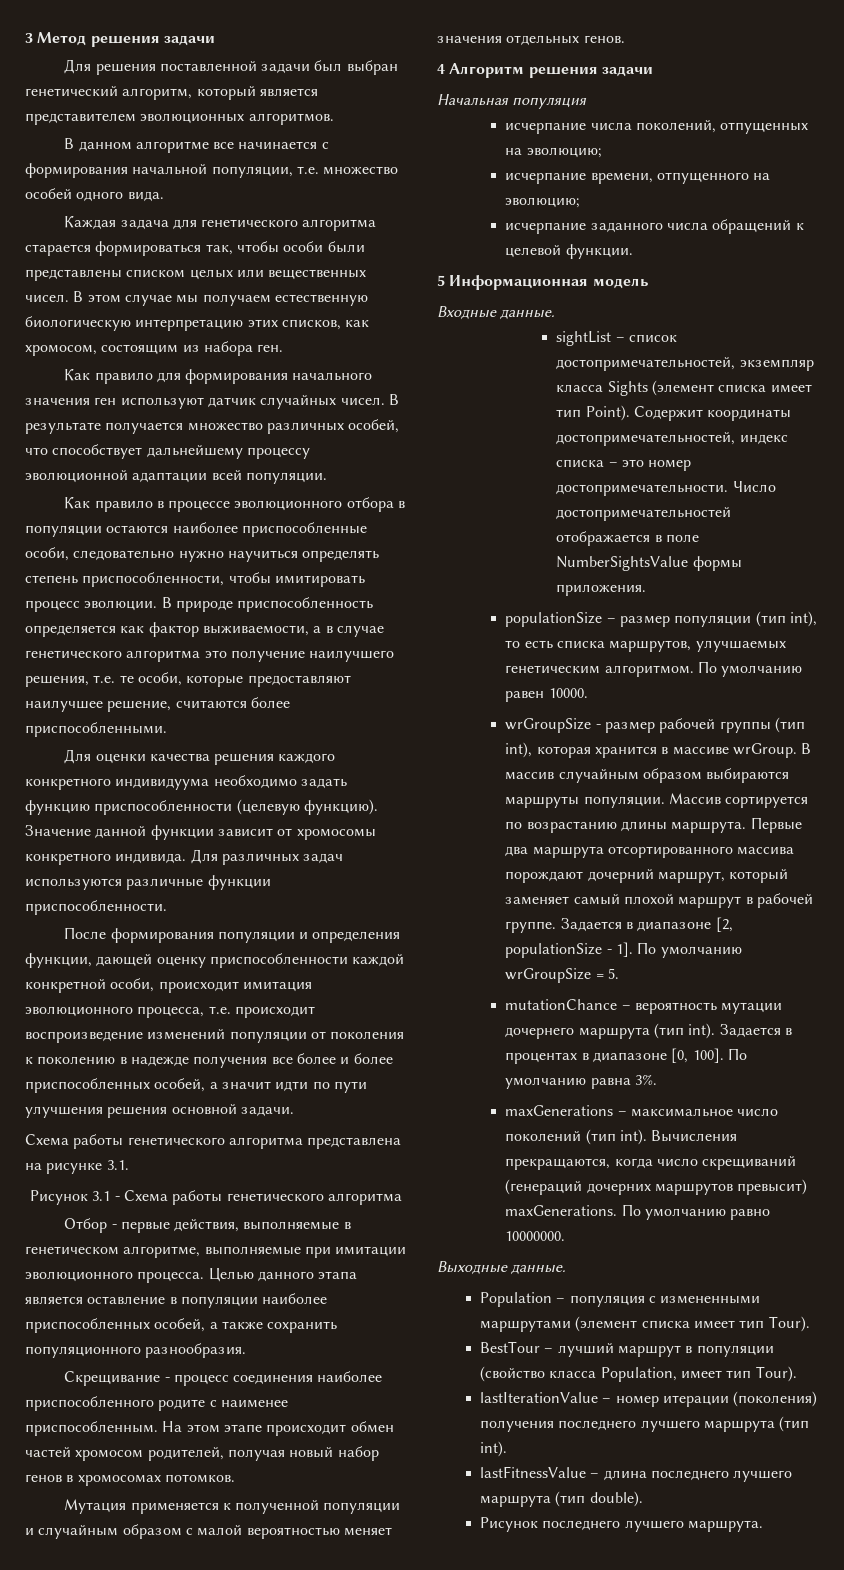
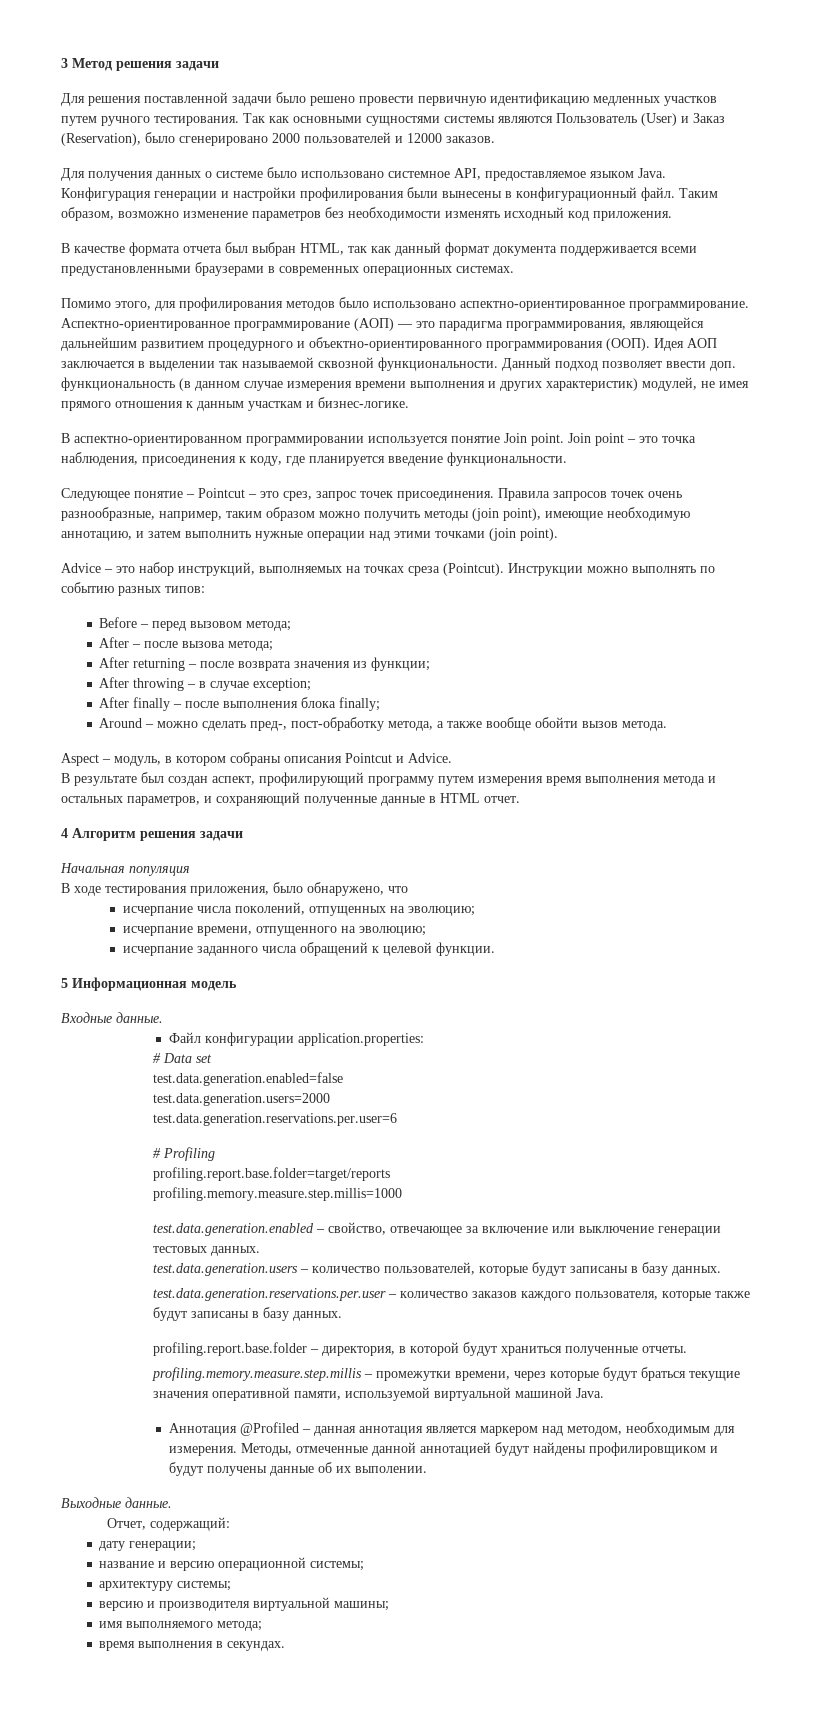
[314,60,398,75] [25,86,318,100] [25,113,334,125] [64,138,329,153] [25,163,399,178] [25,188,164,202] [64,216,377,231] [25,241,365,256] [25,269,367,281] [25,291,368,306] [25,316,370,331] [25,341,284,356] [64,369,373,384] [25,394,399,409] [25,419,400,434] [25,444,310,459] [25,470,327,484] [64,497,406,512] [25,522,367,537] [25,547,380,562] [25,572,365,587] [25,597,374,612] [25,622,384,637] [25,650,395,662] [25,672,351,687] [25,697,290,712] [25,722,167,737] [64,749,336,765] [25,775,347,790] [25,799,378,815] [25,825,376,840] [25,849,344,865] [25,875,271,890] [25,900,167,915] [64,927,401,943] [25,953,405,968] [25,978,312,993] [25,1006,315,1018] [25,1029,405,1043] [25,1053,393,1068] [25,1078,367,1093] [25,1104,294,1118] [25,1134,402,1149] [25,1160,129,1174] [30,1190,402,1205] [64,1218,351,1233] [25,1246,407,1258] [25,1268,358,1283] [25,1293,328,1308] [25,1318,338,1333] [25,1343,247,1358] [64,1371,383,1386] [25,1396,288,1411] [25,1421,394,1436] [25,1446,379,1461] [25,1474,235,1486] [64,1499,401,1514] [25,1524,392,1539] [437,35,625,46] был выбран генетический алгоритм, который является представителем эволюционных алгоритмов. // В данном алгоритме все начинается с формирования начальной популяции, т.е. множество особей одного вида. // Каждая задача для генетического алгоритма старается формироваться так, чтобы особи были представлены списком целых или вещественных чисел. В этом случае мы получаем естественную биологическую интерпретацию этих списков, как хромосом, состоящим из набора ген. // Как правило для формирования начального значения ген используют датчик случайных чисел. В результате получается множество различных особей, что способствует дальнейшему процессу эволюционной адаптации всей популяции. // Как правило в процессе эволюционного отбора в популяции остаются наиболее приспособленные особи, следовательно нужно научиться определять степень приспособленности, чтобы имитировать процесс эволюции. В природе приспособленность определяется как фактор выживаемости, а в случае генетического алгоритма это получение наилучшего решения, т.е. те особи, которые предоставляют наилучшее решение, считаются более приспособленными. // Для оценки качества решения каждого конкретного индивидуума необходимо задать функцию приспособленности (целевую функцию). Значение данной функции зависит от хромосомы конкретного индивида. Для различных задач используются различные функции приспособленности. // После формирования популяции и определения функции, дающей оценку приспособленности каждой конкретной особи, происходит имитация эволюционного процесса, т.е. происходит воспроизведение изменений популяции от поколения к поколению в надежде получения все более и более приспособленных особей, а значит идти по пути улучшения решения основной задачи. // Схема работы генетического алгоритма представлена на рисунке 3.1. // Рисунок 3.1 - Схема работы генетического алгоритма // Отбор - первые действия, выполняемые в генетическом алгоритме, выполняемые при имитации эволюционного процесса. Целью данного этапа является оставление в популяции наиболее приспособленных особей, а также сохранить популяционного разнообразия. // Скрещивание - процесс соединения наиболее приспособленного родите с наименее приспособленным. На этом этапе происходит обмен частей хромосом родителей, получая новый набор генов в хромосомах потомков. // Мутация применяется к полученной популяции и случайным образом с малой вероятностью меняет значения отдельных генов. -> [276,92,717,106] [61,113,725,126] [61,132,495,146] [61,167,666,181] [61,187,718,201] [61,207,672,221] [61,242,697,256] [61,262,514,276] [61,297,749,311] [61,317,704,331] [61,337,717,351] [61,357,736,371] [61,377,749,391] [61,397,409,411] [61,433,696,446] [61,452,567,466] [61,488,682,501] [61,507,690,521] [61,528,558,541] [61,562,715,576] [61,582,205,596] [99,617,292,631] [99,637,274,651] [99,657,431,671] [99,677,312,691] [99,697,381,711] [99,717,668,731] [61,752,452,766] [61,772,716,786] [61,792,520,806] было решено провести первичную идентификацию медленных участков путем ручного тестирования. Так как основными сущностями системы являются Пользователь (User) и Заказ (Reservation), было сгенерировано 2000 пользователей и 12000 заказов. // Для получения данных о системе было использовано системное API, предоставляемое языком Java. Конфигурация генерации и настройки профилирования были вынесены в конфигурационный файл. Таким образом, возможно изменение параметров без необходимости изменять исходный код приложения. // В качестве формата отчета был выбран HTML, так как данный формат документа поддерживается всеми предустановленными браузерами в современных операционных системах. // Помимо этого, для профилирования методов было использовано аспектно-ориентированное программирование. Аспектно-ориентированное программирование (АОП) — это парадигма программирования, являющейся дальнейшим развитием процедурного и объектно-ориентированного программирования (ООП). Идея АОП заключается в выделении так называемой сквозной функциональности. Данный подход позволяет ввести доп. функциональность (в данном случае измерения времени выполнения и других характеристик) модулей, не имея прямого отношения к данным участкам и бизнес-логике. // В аспектно-ориентированном программировании используется понятие Join point. Join point – это точка наблюдения, присоединения к коду, где планируется введение функциональности. // Следующее понятие – Pointcut – это срез, запрос точек присоединения. Правила запросов точек очень разнообразные, например, таким образом можно получить методы (join point), имеющие необходимую аннотацию, и затем выполнить нужные операции над этими точками (join point). // Advice – это набор инструкций, выполняемых на точках среза (Pointcut). Инструкции можно выполнять по событию разных типов: // Before – перед вызовом метода; // After – после вызова метода; // After returning – после возврата значения из функции; // After throwing – в случае exception; // After finally – после выполнения блока finally; // Around – можно сделать пред-, пост-обработку метода, а также вообще обойти вызов метода. // Aspect – модуль, в котором собраны описания Pointcut и Advice. // В результате был создан аспект, профилирующий программу путем измерения время выполнения метода и остальных параметров, и сохраняющий полученные данные в HTML отчет.
(588, 103) none -> [61,882,408,896] // В ходе тестирования приложения, было обнаружено, что
[556,331,677,346] [556,357,814,371] [556,380,812,396] [556,405,792,421] [556,432,788,446] [556,459,692,471] [556,481,776,496] [556,507,732,521] [556,531,699,546] [556,556,742,571] [556,584,647,596] [505,611,818,627] [505,640,786,652] [505,661,803,677] [505,688,588,702] [505,717,806,733] [505,742,812,758] [505,768,790,783] [505,793,809,808] [505,817,802,833] [505,846,795,858] [505,869,789,883] [505,893,814,908] [505,917,733,933] [505,942,742,958] [505,968,620,983] [505,999,783,1014] [505,1023,793,1039] [505,1048,748,1064] [505,1074,658,1089] [505,1105,779,1117] [505,1129,738,1145] [505,1156,797,1170] [505,1179,808,1195] [505,1204,771,1220] [505,1231,566,1241] [437,1261,567,1275] [480,1292,761,1307] [480,1316,810,1332] [480,1341,774,1357] [480,1366,797,1382] [480,1391,818,1407] [480,1416,810,1432] [480,1441,508,1457] [480,1466,793,1482] [480,1491,643,1507] [480,1517,763,1532] sightList – список достопримечательностей, экземпляр класса Sights (элемент списка имеет тип Point). Содержит координаты достопримечательностей, индекс списка – это номер достопримечательности. Число достопримечательностей отображается в поле NumberSightsValue формы приложения. // populationSize – размер популяции (тип int), то есть списка маршрутов, улучшаемых генетическим алгоритмом. По умолчанию равен 10000. // wrGroupSize - размер рабочей группы (тип int), которая хранится в массиве wrGroup. В массив случайным образом выбираются маршруты популяции. Массив сортируется по возрастанию длины маршрута. Первые два маршрута отсортированного массива порождают дочерний маршрут, который заменяет самый плохой маршрут в рабочей группе. Задается в диапазоне [2, populationSize - 1]. По умолчанию wrGroupSize = 5. // mutationChance – вероятность мутации дочернего маршрута (тип int). Задается в процентах в диапазоне [0, 100]. По умолчанию равна 3%. // maxGenerations – максимальное число поколений (тип int). Вычисления прекращаются, когда число скрещиваний (генераций дочерних маршрутов превысит) maxGenerations. По умолчанию равно 10000000. // Выходные данные. // Population – популяция с измененными маршрутами (элемент списка имеет тип Tour). // BestTour – лучший маршрут в популяции (свойство класса Population, имеет тип Tour). // lastIterationValue – номер итерации (поколения) получения последнего лучшего маршрута (тип int). // lastFitnessValue – длина последнего лучшего маршрута (тип double). // Рисунок последнего лучшего маршрута. -> [168,1032,424,1046] [153,1053,213,1063] [153,1072,344,1086] [153,1093,331,1106] [153,1113,398,1126] [153,1147,216,1161] [153,1167,391,1181] [153,1187,403,1201] [153,1222,722,1236] [153,1246,261,1256] [153,1262,722,1276] [153,1288,751,1301] [153,1307,343,1321] [153,1342,688,1356] [152,1367,741,1381] [153,1387,605,1401] [168,1422,735,1436] [168,1442,718,1456] [168,1462,427,1476] [61,1497,172,1508] [107,1517,231,1531] [99,1541,197,1551] [99,1557,365,1571] [99,1581,232,1591] [99,1597,390,1611] [99,1621,263,1631] [99,1641,286,1651] Файл конфигурации application.properties: // # Data set // test.data.generation.enabled=false // test.data.generation.users=2000 // test.data.generation.reservations.per.user=6 // # Profiling // profiling.report.base.folder=target/reports // profiling.memory.measure.step.millis=1000 // test.data.generation.enabled – свойство, отвечающее за включение или выключение генерации тестовых данных. // test.data.generation.users – количество пользователей, которые будут записаны в базу данных. // test.data.generation.reservations.per.user – количество заказов каждого пользователя, которые также будут записаны в базу данных. // profiling.report.base.folder – директория, в которой будут храниться полученные отчеты. // profiling.memory.measure.step.millis – промежутки времени, через которые будут браться текущие значения оперативной памяти, используемой виртуальной машиной Java. // Аннотация @Profiled – данная аннотация является маркером над методом, необходимым для измерения. Методы, отмеченные данной аннотацией будут найдены профилировщиком и будут получены данные об их выполении. // Выходные данные. // Отчет, содержащий: // дату генерации; // название и версию операционной системы; // архитектуру системы; // версию и производителя виртуальной машины; // имя выполняемого метода; // время выполнения в секундах.

